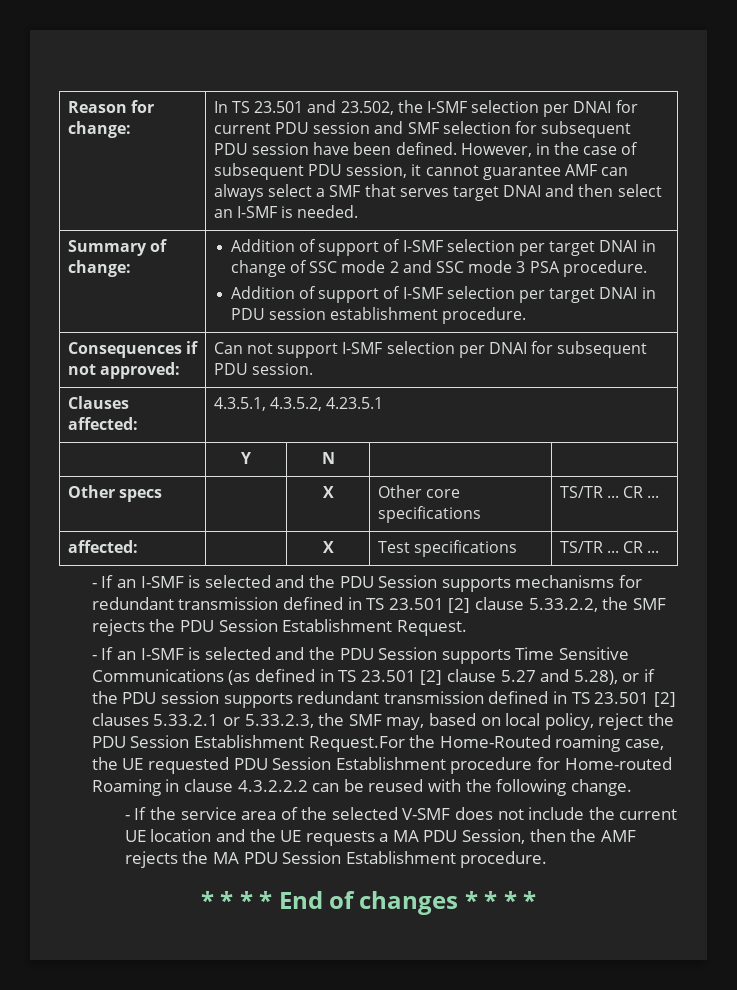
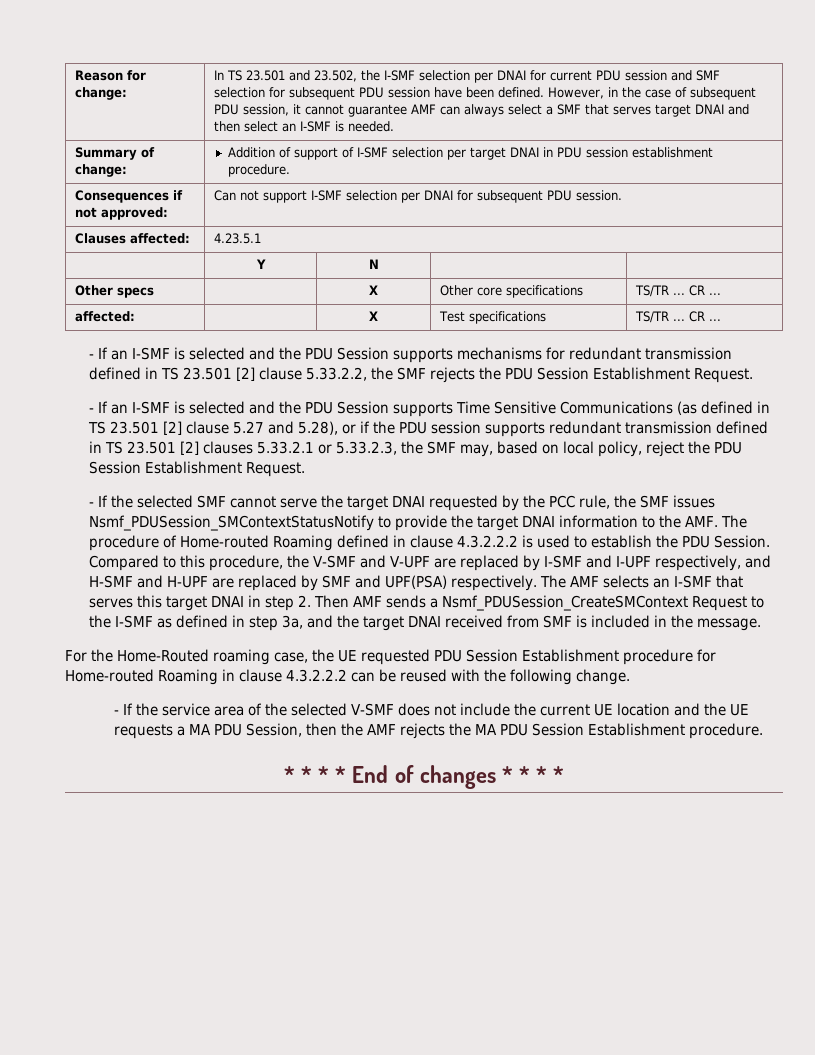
[230,260,647,277] [230,286,656,303] change of SSC mode 2 and SSC mode 3 PSA procedure. // Addition of support of I-SMF selection per target DNAI in -> (553, 152) none
[213,397,323,411] 4.3.5.1, 4.3.5.2, -> (190, 238) none
[308,736,405,752] Request.For -> [246,462,306,477] [89,495,716,511] [89,515,748,531] [89,535,771,551] [89,555,772,571] [89,575,744,591] [89,595,765,611] [89,615,762,631] [65,650,87,662] Request. // - If the selected SMF cannot serve the target DNAI requested by the PCC rule, the SMF issues Nsmf_PDUSession_SMContextStatusNotify to provide the target DNAI information to the AMF. The procedure of Home-routed Roaming defined in clause 4.3.2.2.2 is used to establish the PDU Session. Compared to this procedure, the V-SMF and V-UPF are replaced by I-SMF and I-UPF respectively, and H-SMF and H-UPF are replaced by SMF and UPF(PSA) respectively. The AMF selects an I-SMF that serves this target DNAI in step 2. Then AMF sends a Nsmf_PDUSession_CreateSMContext Request to the I-SMF as defined in step 3a, and the target DNAI received from SMF is included in the message. // For

